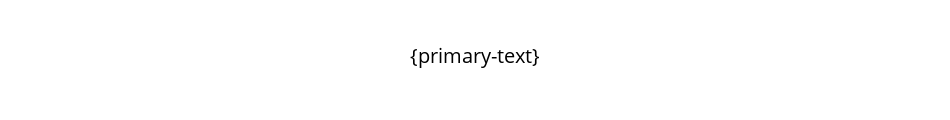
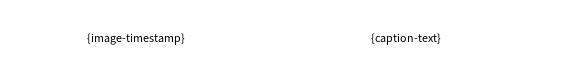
[410,47,540,68] {primary-text} -> [86,33,185,45] [370,33,441,45] {image-timestamp} // {caption-text}

